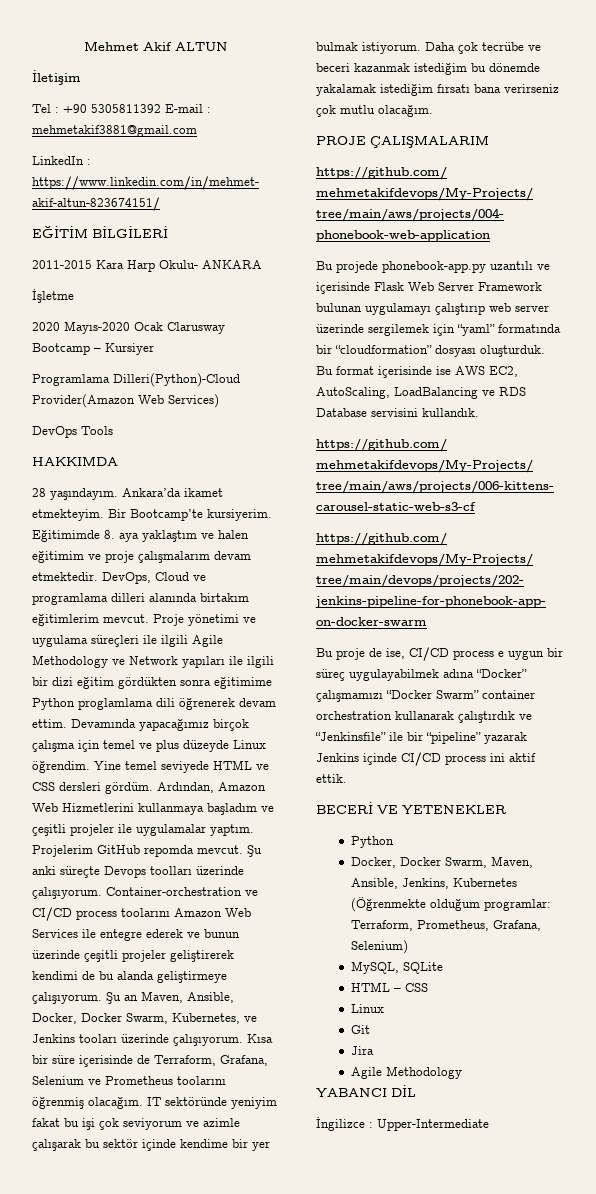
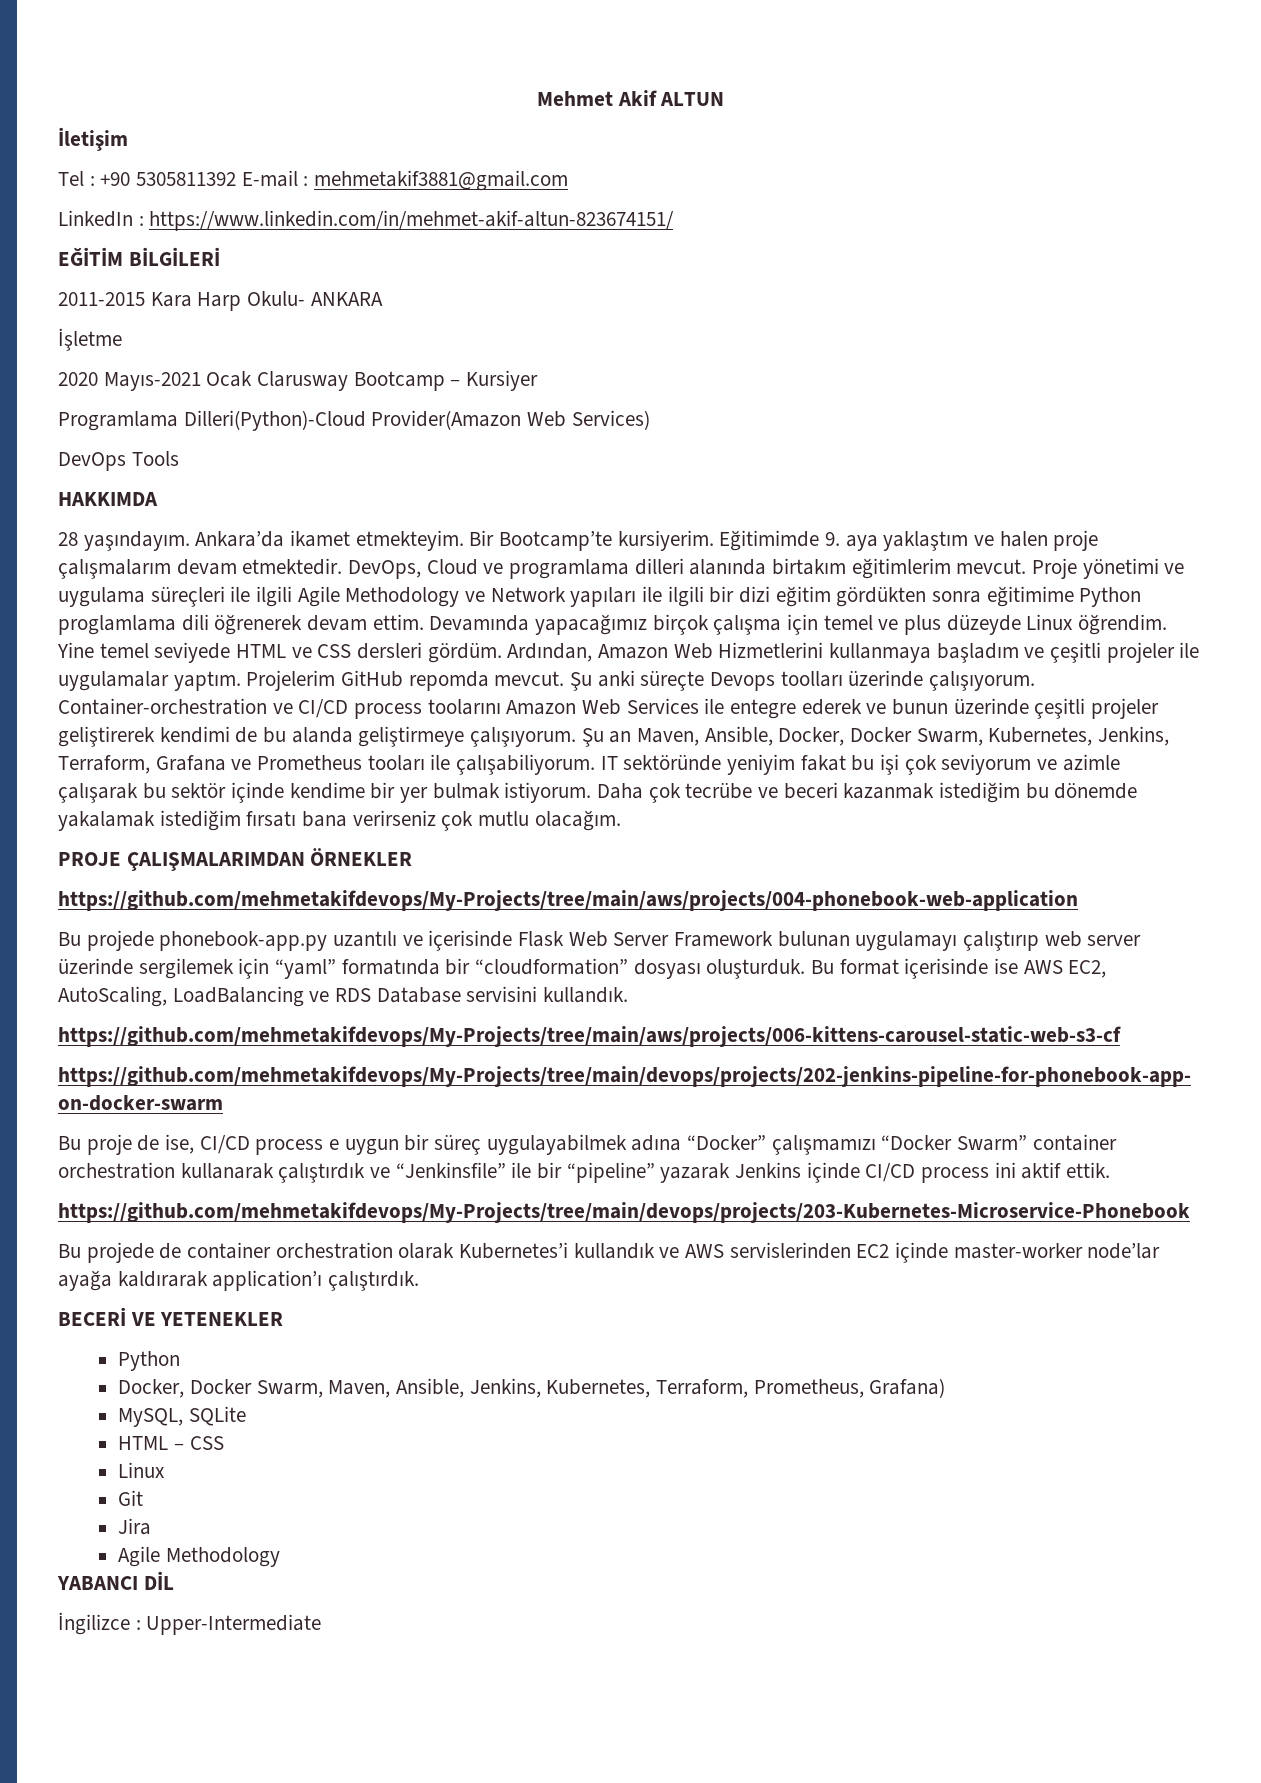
[64,321,130,334] Mayıs-2020 -> [103,372,201,391] Mayıs-2021
[104,530,115,539] 8. -> [825,532,841,546] 9.
[32,551,101,563] eğitimim ve -> (1048, 539) none
[244,1016,257,1022] [32,1034,273,1046] [32,1055,268,1067] [32,1076,226,1085] [32,1097,143,1109] ve Jenkins tooları üzerinde çalışıyorum. Kısa bir süre içerisinde de Terraform, Grafana, Selenium ve Prometheus toolarını öğrenmiş olacağım. -> [1098,726,1170,746] [58,754,596,775] Jenkins, Terraform, Grafana ve Prometheus tooları ile çalışabiliyorum.
[370,135,489,148] ÇALIŞMALARIM -> [126,848,413,871] ÇALIŞMALARIMDAN ÖRNEKLER
(347, 778) none -> [58,1202,1190,1223] [58,1242,1161,1263] [58,1270,420,1291] // https://github.com/mehmetakifdevops/My-Projects/tree/main/devops/projects/203-Kubernetes-Microservice-Phonebook // Bu projede de container orchestration olarak Kubernetes’i kullandık ve AWS servislerinden EC2 içinde master-worker node’lar ayağa kaldırarak application’ı çalıştırdık.
[453,878,518,887] [351,897,552,912] [351,920,542,931] [351,940,409,954] Kubernetes (Öğrenmekte olduğum programlar: Terraform, Prometheus, Grafana, Selenium) -> [546,1378,946,1398] Kubernetes, Terraform, Prometheus, Grafana)

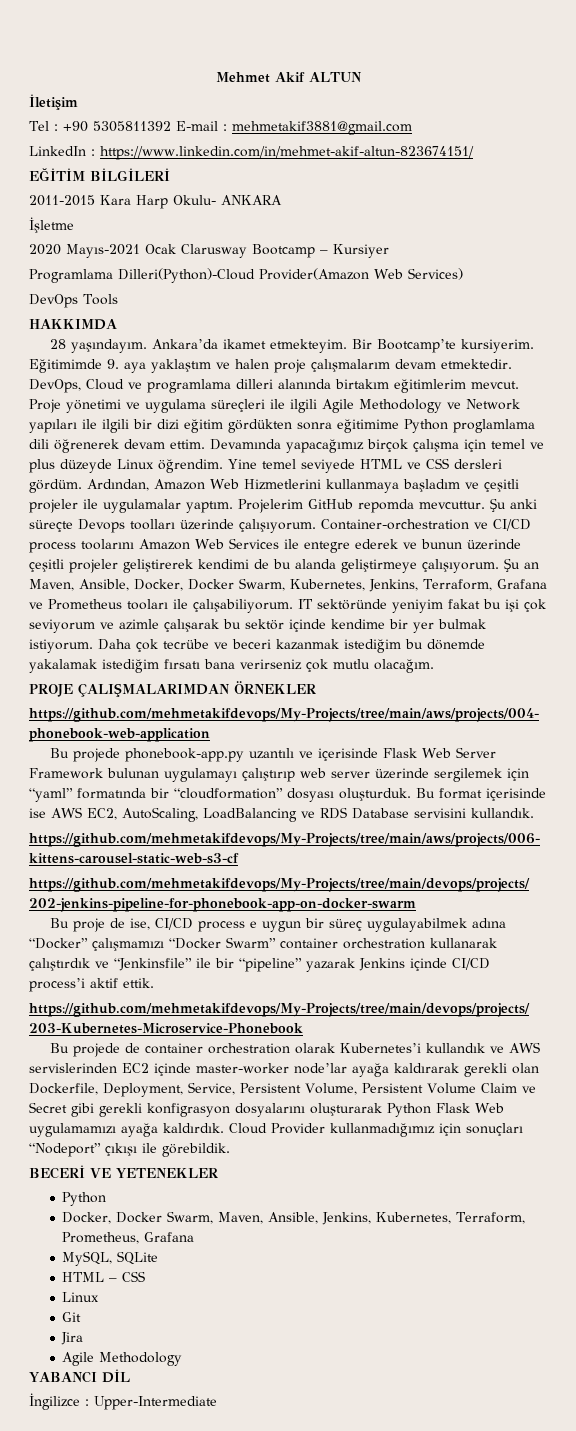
[494,671,565,686] mevcut. -> [419,501,485,509] mevcuttur.
[921,1162,1016,1183] process ini -> [29,978,85,992] process’i
[212,1270,420,1291] application’ı çalıştırdık. -> [464,1063,539,1077] [29,1082,536,1097] [29,1102,504,1117] [29,1123,523,1137] [29,1143,230,1157] gerekli olan Dockerfile, Deployment, Service, Persistent Volume, Persistent Volume Claim ve Secret gibi gerekli konfigrasyon dosyalarını oluşturarak Python Flask Web uygulamamızı ayağa kaldırdık. Cloud Provider kullanmadığımız için sonuçları “Nodeport” çıkışı ile görebildik.
[869,1378,946,1398] Grafana) -> [144,1232,195,1242] Grafana

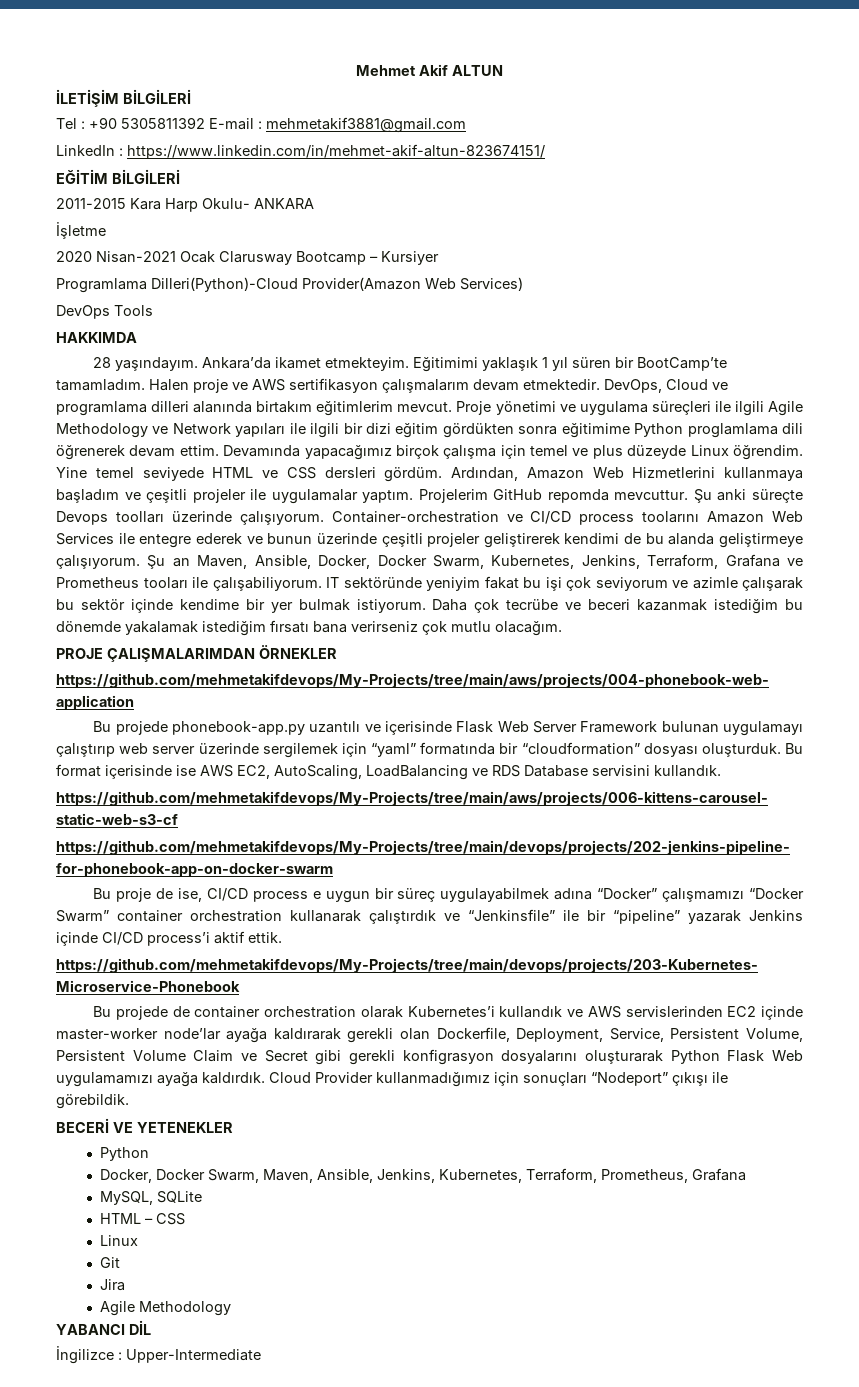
[29,94,78,110] İletişim -> [56,89,191,107] İLETİŞİM BİLGİLERİ
[66,244,140,258] Mayıs-2021 -> [96,251,176,263] Nisan-2021
[351,339,534,353] [29,359,306,373] Bir Bootcamp’te kursiyerim. Eğitimimde 9. aya yaklaştım ve halen proje -> [413,357,728,372] [56,378,378,393] Eğitimimi yaklaşık 1 yıl süren bir BootCamp’te tamamladım. Halen proje ve AWS sertifikasyon

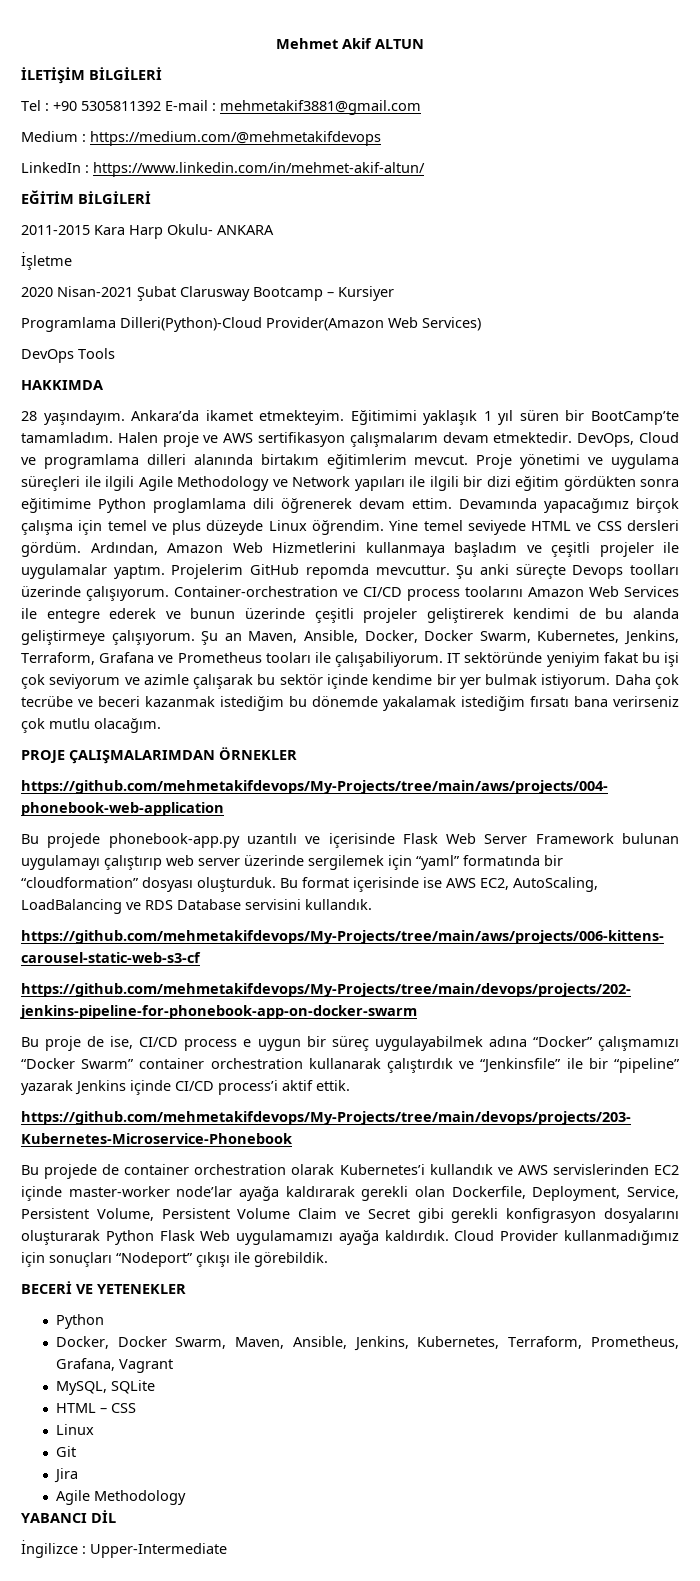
(466, 125) none -> [21,131,381,146] // Medium : https://medium.com/@mehmetakifdevops
[127,144,545,159] https://www.linkedin.com/in/mehmet-akif-altun-823674151/ -> [93,162,425,177] https://www.linkedin.com/in/mehmet-akif-altun/
[180,251,215,263] Ocak -> [137,286,176,301] Şubat
[691,1168,746,1181] Grafana -> [55,1358,173,1373] Grafana, Vagrant

